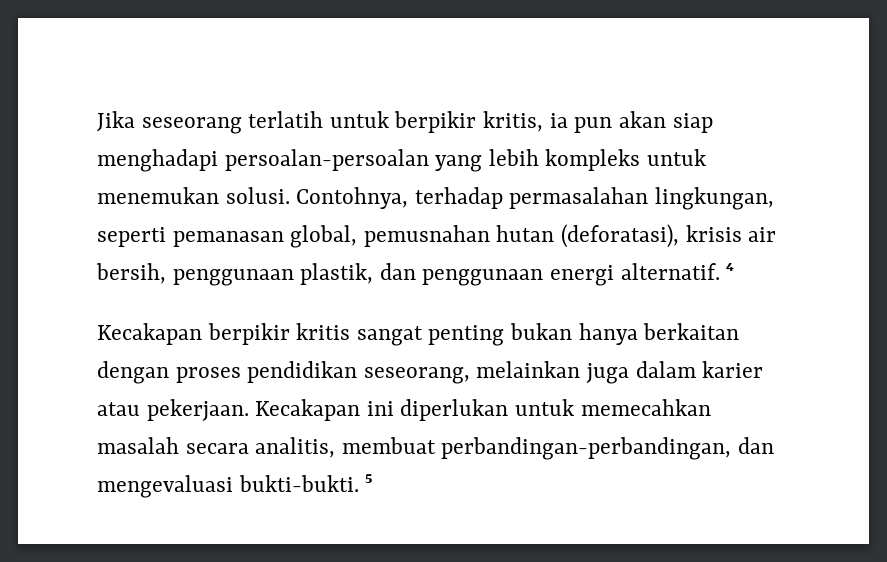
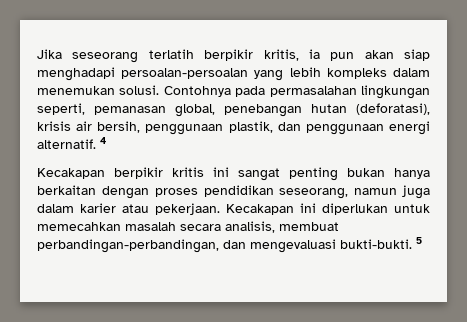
[329,111,389,128] untuk -> (194, 54) none
[647,149,707,166] untuk -> [392,68,430,77] dalam
[296,187,775,210] [97,227,166,247] Contohnya, terhadap permasalahan lingkungan, seperti -> [163,85,430,99] [37,103,85,115] Contohnya pada permasalahan lingkungan seperti,
[363,225,490,247] pemusnahan -> [224,104,302,117] penebangan
(351, 331) none -> [213,167,229,177] ini
[476,361,581,378] melainkan -> [354,188,398,195] namun
[255,437,336,458] analitis, -> [225,221,275,233] analisis,

